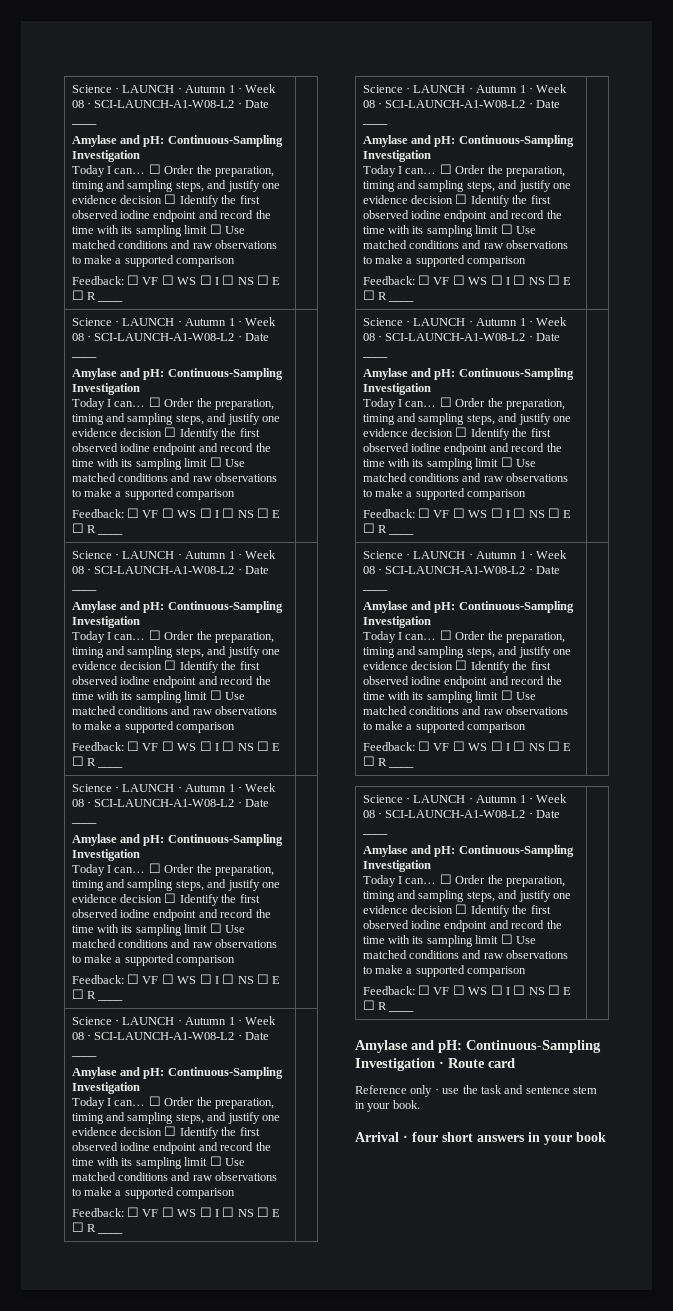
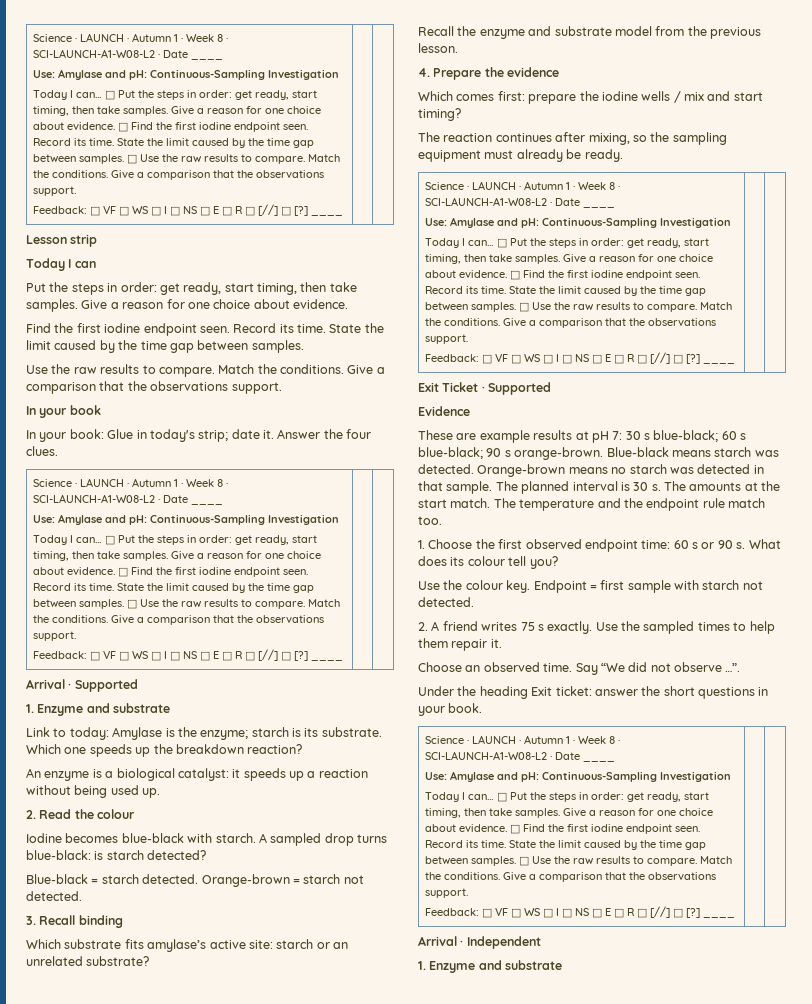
[71,84,277,93] [71,100,270,108] [70,123,97,125] [71,135,283,147] [71,150,140,162] [71,164,274,177] [71,180,280,192] [71,194,260,207] [71,210,271,222] [71,224,245,237] [71,240,278,249] [71,255,236,267] [71,275,281,285] [71,290,97,300] [97,300,124,302] [71,317,277,326] [71,333,270,341] [70,356,97,358] [71,368,283,380] [71,383,140,395] [71,397,274,410] [71,413,280,425] [71,427,260,440] [71,443,271,455] [71,457,245,470] [71,473,278,482] [71,488,236,500] [71,508,281,518] [71,523,97,533] [97,533,124,535] [71,550,277,559] [71,566,270,574] [70,589,97,591] [71,601,283,613] [71,616,140,628] [71,630,274,643] [71,646,280,658] [71,660,260,673] [71,676,271,688] [71,690,245,703] [71,706,278,715] [71,721,236,733] [71,741,281,751] [71,756,97,766] [97,766,124,768] [71,783,277,792] [71,799,270,807] [70,822,97,824] [71,834,283,846] [71,849,140,861] [71,863,274,876] [71,879,280,891] [71,893,260,906] [71,909,271,921] [71,923,245,936] [71,939,278,948] [71,954,236,966] [71,974,281,984] [71,989,97,999] [97,999,124,1001] [71,1016,277,1025] [71,1032,270,1040] [70,1055,97,1057] [71,1067,283,1079] [71,1082,140,1094] [71,1096,274,1109] [71,1112,280,1124] [71,1126,260,1139] [71,1142,271,1154] [71,1156,245,1169] [71,1172,278,1181] [71,1187,236,1199] [71,1207,281,1217] [71,1222,97,1232] [97,1232,124,1234] [362,84,568,93] [362,100,561,108] [361,123,388,125] [362,135,574,147] [362,150,431,162] [362,164,565,177] [362,180,571,192] [362,194,551,207] [362,210,562,222] [362,224,536,237] [362,240,569,249] [362,255,527,267] [362,275,572,285] [362,290,388,300] [388,300,415,302] [362,317,568,326] [362,333,561,341] [361,356,388,358] [362,368,574,380] [362,383,431,395] [362,397,565,410] [362,413,571,425] [362,427,551,440] [362,443,562,455] [362,457,536,470] [362,473,569,482] [362,488,527,500] [362,508,572,518] [362,523,388,533] [388,533,415,535] [362,550,568,559] [362,566,561,574] [361,589,388,591] [362,601,574,613] [362,616,431,628] [362,630,565,643] [362,646,571,658] [362,660,551,673] [362,676,562,688] [362,690,536,703] [362,706,569,715] [362,721,527,733] [362,741,572,751] [362,756,388,766] [388,766,415,768] [362,794,568,803] [362,810,561,818] [361,833,388,835] [362,845,574,857] [362,860,431,872] [362,874,565,887] [362,890,571,902] [362,904,551,917] [362,920,562,932] [362,934,536,947] [362,950,569,959] [362,965,527,977] [362,985,572,995] [362,1000,388,1010] [388,1010,415,1012] [355,1040,601,1053] [355,1058,515,1071] [355,1085,597,1097] [355,1100,420,1112] [355,1132,606,1145] Science · LAUNCH · Autumn 1 · Week 08 · SCI-LAUNCH-A1-W08-L2 · Date ____ // Amylase and pH: Continuous-Sampling Investigation // Today I can… ☐ Order the preparation, timing and sampling steps, and justify one evidence decision ☐ Identify the first observed iodine endpoint and record the time with its sampling limit ☐ Use matched conditions and raw observations to make a supported comparison // Feedback: ☐ VF ☐ WS ☐ I ☐ NS ☐ E ☐ R ____ | // Science · LAUNCH · Autumn 1 · Week 08 · SCI-LAUNCH-A1-W08-L2 · Date ____ // Amylase and pH: Continuous-Sampling Investigation // Today I can… ☐ Order the preparation, timing and sampling steps, and justify one evidence decision ☐ Identify the first observed iodine endpoint and record the time with its sampling limit ☐ Use matched conditions and raw observations to make a supported comparison // Feedback: ☐ VF ☐ WS ☐ I ☐ NS ☐ E ☐ R ____ | // Science · LAUNCH · Autumn 1 · Week 08 · SCI-LAUNCH-A1-W08-L2 · Date ____ // Amylase and pH: Continuous-Sampling Investigation // Today I can… ☐ Order the preparation, timing and sampling steps, and justify one evidence decision ☐ Identify the first observed iodine endpoint and record the time with its sampling limit ☐ Use matched conditions and raw observations to make a supported comparison // Feedback: ☐ VF ☐ WS ☐ I ☐ NS ☐ E ☐ R ____ | // Science · LAUNCH · Autumn 1 · Week 08 · SCI-LAUNCH-A1-W08-L2 · Date ____ // Amylase and pH: Continuous-Sampling Investigation // Today I can… ☐ Order the preparation, timing and sampling steps, and justify one evidence decision ☐ Identify the first observed iodine endpoint and record the time with its sampling limit ☐ Use matched conditions and raw observations to make a supported comparison // Feedback: ☐ VF ☐ WS ☐ I ☐ NS ☐ E ☐ R ____ | // Science · LAUNCH · Autumn 1 · Week 08 · SCI-LAUNCH-A1-W08-L2 · Date ____ // Amylase and pH: Continuous-Sampling Investigation // Today I can… ☐ Order the preparation, timing and sampling steps, and justify one evidence decision ☐ Identify the first observed iodine endpoint and record the time with its sampling limit ☐ Use matched conditions and raw observations to make a supported comparison // Feedback: ☐ VF ☐ WS ☐ I ☐ NS ☐ E ☐ R ____ | // Science · LAUNCH · Autumn 1 · Week 08 · SCI-LAUNCH-A1-W08-L2 · Date ____ // Amylase and pH: Continuous-Sampling Investigation // Today I can… ☐ Order the preparation, timing and sampling steps, and justify one evidence decision ☐ Identify the first observed iodine endpoint and record the time with its sampling limit ☐ Use matched conditions and raw observations to make a supported comparison // Feedback: ☐ VF ☐ WS ☐ I ☐ NS ☐ E ☐ R ____ | // Science · LAUNCH · Autumn 1 · Week 08 · SCI-LAUNCH-A1-W08-L2 · Date ____ // Amylase and pH: Continuous-Sampling Investigation // Today I can… ☐ Order the preparation, timing and sampling steps, and justify one evidence decision ☐ Identify the first observed iodine endpoint and record the time with its sampling limit ☐ Use matched conditions and raw observations to make a supported comparison // Feedback: ☐ VF ☐ WS ☐ I ☐ NS ☐ E ☐ R ____ | // Science · LAUNCH · Autumn 1 · Week 08 · SCI-LAUNCH-A1-W08-L2 · Date ____ // Amylase and pH: Continuous-Sampling Investigation // Today I can… ☐ Order the preparation, timing and sampling steps, and justify one evidence decision ☐ Identify the first observed iodine endpoint and record the time with its sampling limit ☐ Use matched conditions and raw observations to make a supported comparison // Feedback: ☐ VF ☐ WS ☐ I ☐ NS ☐ E ☐ R ____ | // Science · LAUNCH · Autumn 1 · Week 08 · SCI-LAUNCH-A1-W08-L2 · Date ____ // Amylase and pH: Continuous-Sampling Investigation // Today I can… ☐ Order the preparation, timing and sampling steps, and justify one evidence decision ☐ Identify the first observed iodine endpoint and record the time with its sampling limit ☐ Use matched conditions and raw observations to make a supported comparison // Feedback: ☐ VF ☐ WS ☐ I ☐ NS ☐ E ☐ R ____ | // Amylase and pH: Continuous-Sampling Investigation · Route card // Reference only · use the task and sentence stem in your book. // Arrival · four short answers in your book -> [33,33,229,42] [33,49,189,58] [191,58,224,60] [33,69,340,80] [33,90,318,100] [33,106,322,116] [33,122,309,132] [33,138,315,148] [33,154,341,164] [33,170,325,180] [33,186,77,196] [33,204,344,216] [26,234,98,247] [26,258,96,271] [26,282,357,295] [26,299,348,312] [26,323,384,336] [26,340,304,353] [26,364,385,377] [26,381,282,394] [26,405,101,418] [26,429,372,442] [26,446,58,456] [33,478,229,487] [33,494,189,503] [191,503,224,505] [33,514,340,525] [33,535,318,545] [33,551,322,561] [33,567,309,577] [33,583,315,593] [33,599,341,609] [33,615,325,625] [33,631,77,641] [33,649,344,661] [26,679,138,692] [26,703,171,716] [26,727,382,740] [26,744,303,757] [26,768,368,781] [26,785,161,798] [26,809,136,819] [26,833,387,846] [26,850,207,860] [26,874,364,887] [26,891,82,901] [26,915,123,928] [26,939,348,952] [26,956,150,966] [418,26,761,39] [418,43,458,53] [418,67,560,80] [418,91,763,104] [418,108,461,121] [418,132,727,145] [418,149,623,162] [425,181,621,190] [425,197,581,206] [583,206,616,208] [425,217,732,228] [425,238,710,248] [425,254,714,264] [425,270,701,280] [425,286,707,296] [425,302,733,312] [425,318,717,328] [425,334,469,344] [425,352,736,364] [418,382,552,395] [418,406,470,416] [418,430,747,443] [418,447,779,460] [418,464,764,477] [418,481,781,494] [418,498,765,511] [418,516,442,525] [418,539,781,552] [418,556,558,569] [418,580,763,593] [418,597,474,607] [418,621,775,634] [418,638,502,651] [418,662,741,675] [418,686,769,699] [418,703,483,716] [425,735,621,744] [425,751,581,760] [583,760,616,762] [425,771,732,782] [425,792,710,802] [425,808,714,818] [425,824,701,834] [425,840,707,850] [425,856,733,866] [425,872,717,882] [425,888,469,898] [425,906,736,918] [418,936,541,949] [418,960,563,973] Science · LAUNCH · Autumn 1 · Week 8 · SCI-LAUNCH-A1-W08-L2 · Date ____ // Use: Amylase and pH: Continuous-Sampling Investigation // Today I can… □ Put the steps in order: get ready, start timing, then take samples. Give a reason for one choice about evidence. □ Find the first iodine endpoint seen. Record its time. State the limit caused by the time gap between samples. □ Use the raw results to compare. Match the conditions. Give a comparison that the observations support. // Feedback: □ VF □ WS □ I □ NS □ E □ R □ [//] □ [?] ____ | | // Lesson strip // Today I can // Put the steps in order: get ready, start timing, then take samples. Give a reason for one choice about evidence. // Find the first iodine endpoint seen. Record its time. State the limit caused by the time gap between samples. // Use the raw results to compare. Match the conditions. Give a comparison that the observations support. // In your book // In your book: Glue in today's strip; date it. Answer the four clues. // Science · LAUNCH · Autumn 1 · Week 8 · SCI-LAUNCH-A1-W08-L2 · Date ____ // Use: Amylase and pH: Continuous-Sampling Investigation // Today I can… □ Put the steps in order: get ready, start timing, then take samples. Give a reason for one choice about evidence. □ Find the first iodine endpoint seen. Record its time. State the limit caused by the time gap between samples. □ Use the raw results to compare. Match the conditions. Give a comparison that the observations support. // Feedback: □ VF □ WS □ I □ NS □ E □ R □ [//] □ [?] ____ | | // Arrival · Supported // 1. Enzyme and substrate // Link to today: Amylase is the enzyme; starch is its substrate. Which one speeds up the breakdown reaction? // An enzyme is a biological catalyst: it speeds up a reaction without being used up. // 2. Read the colour // Iodine becomes blue-black with starch. A sampled drop turns blue-black: is starch detected? // Blue-black = starch detected. Orange-brown = starch not detected. // 3. Recall binding // Which substrate fits amylase’s active site: starch or an unrelated substrate? // Recall the enzyme and substrate model from the previous lesson. // 4. Prepare the evidence // Which comes first: prepare the iodine wells / mix and start timing? // The reaction continues after mixing, so the sampling equipment must already be ready. // Science · LAUNCH · Autumn 1 · Week 8 · SCI-LAUNCH-A1-W08-L2 · Date ____ // Use: Amylase and pH: Continuous-Sampling Investigation // Today I can… □ Put the steps in order: get ready, start timing, then take samples. Give a reason for one choice about evidence. □ Find the first iodine endpoint seen. Record its time. State the limit caused by the time gap between samples. □ Use the raw results to compare. Match the conditions. Give a comparison that the observations support. // Feedback: □ VF □ WS □ I □ NS □ E □ R □ [//] □ [?] ____ | | // Exit Ticket · Supported // Evidence // These are example results at pH 7: 30 s blue-black; 60 s blue-black; 90 s orange-brown. Blue-black means starch was detected. Orange-brown means no starch was detected in that sample. The planned interval is 30 s. The amounts at the start match. The temperature and the endpoint rule match too. // 1. Choose the first observed endpoint time: 60 s or 90 s. What does its colour tell you? // Use the colour key. Endpoint = first sample with starch not detected. // 2. A friend writes 75 s exactly. Use the sampled times to help them repair it. // Choose an observed time. Say “We did not observe …”. // Under the heading Exit ticket: answer the short questions in your book. // Science · LAUNCH · Autumn 1 · Week 8 · SCI-LAUNCH-A1-W08-L2 · Date ____ // Use: Amylase and pH: Continuous-Sampling Investigation // Today I can… □ Put the steps in order: get ready, start timing, then take samples. Give a reason for one choice about evidence. □ Find the first iodine endpoint seen. Record its time. State the limit caused by the time gap between samples. □ Use the raw results to compare. Match the conditions. Give a comparison that the observations support. // Feedback: □ VF □ WS □ I □ NS □ E □ R □ [//] □ [?] ____ | | // Arrival · Independent // 1. Enzyme and substrate

